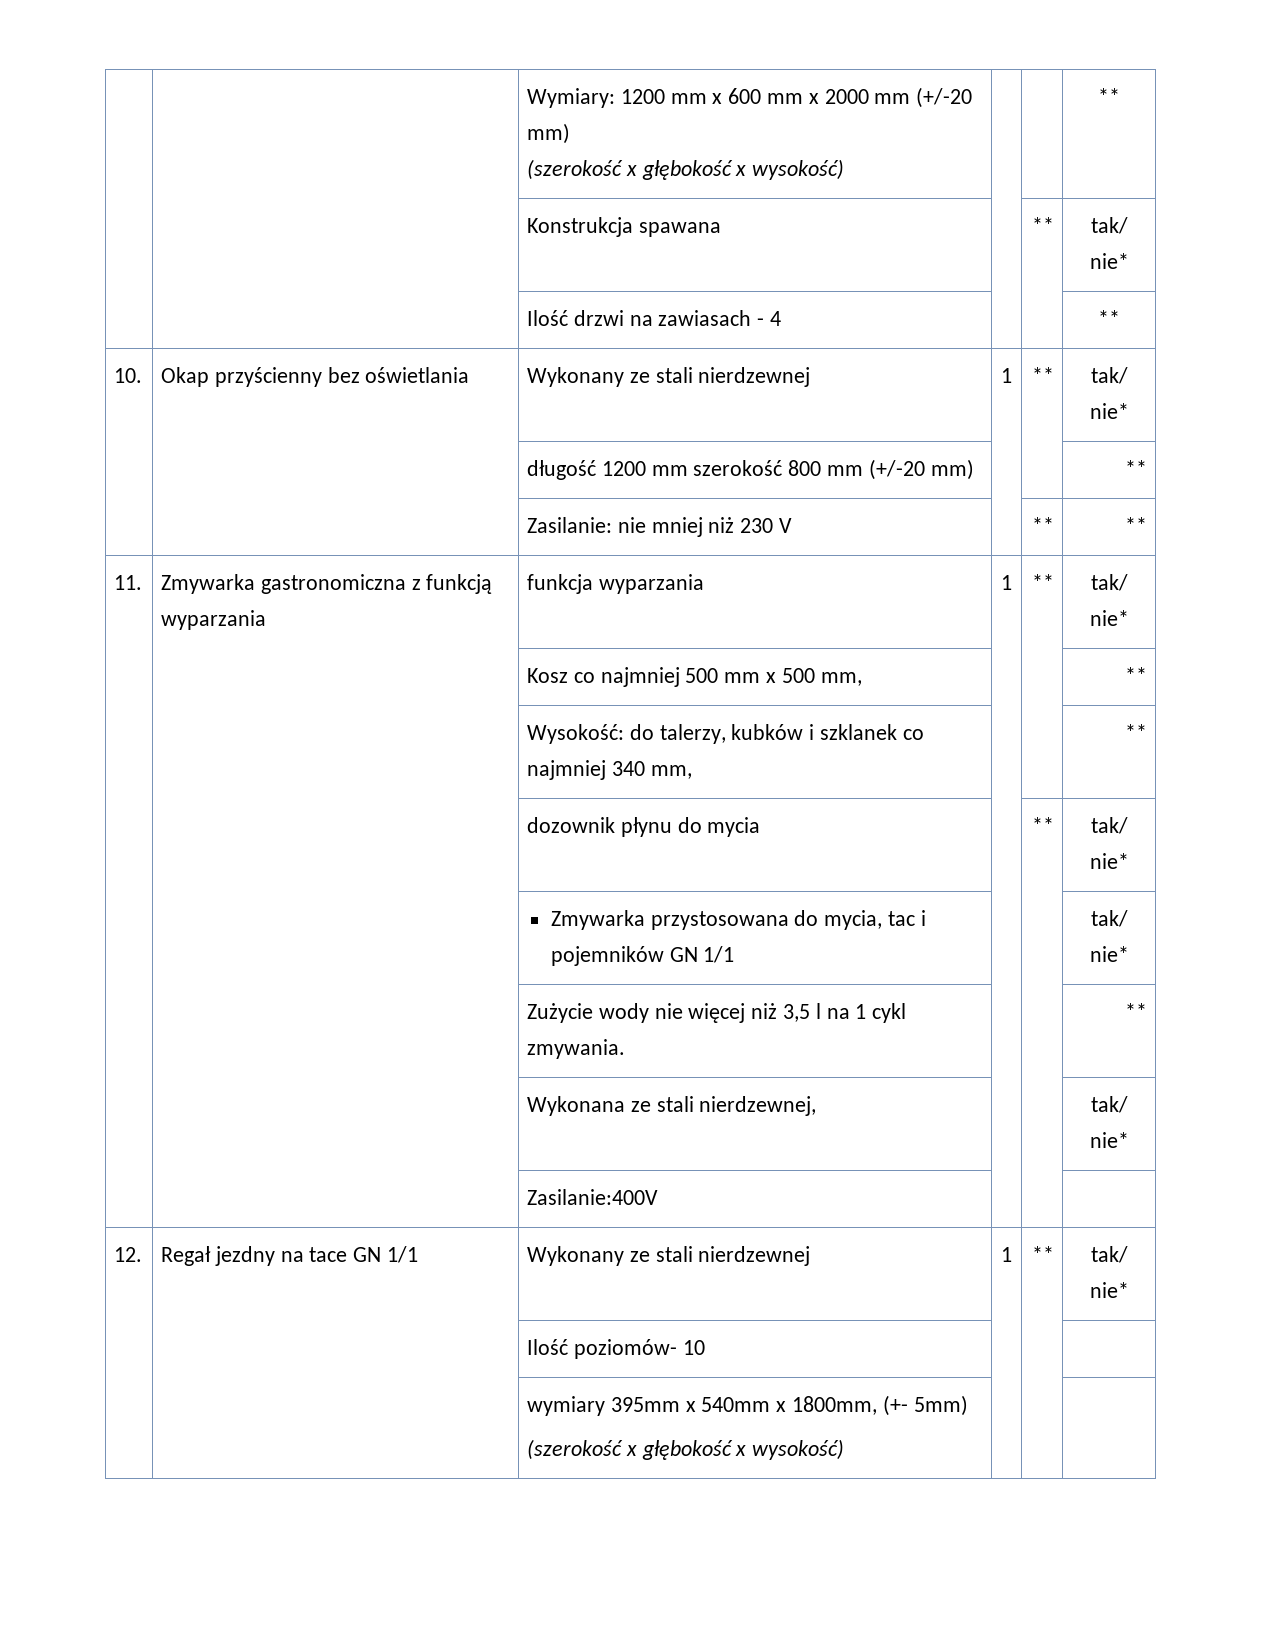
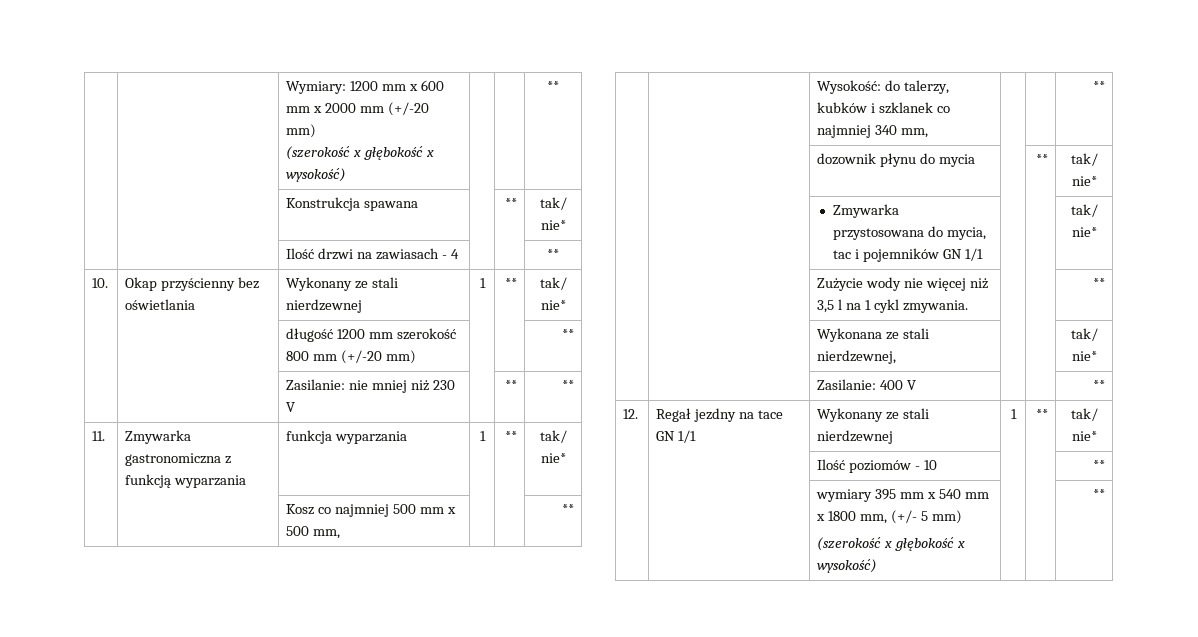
[527,1189,659,1205] Zasilanie:400V | | | -> [817,379,917,390] [1092,380,1105,390] Zasilanie: 400 V | | | **
[573,1339,677,1359] poziomów- -> [849,460,921,473] poziomów -
(705, 1347) none -> [1092,460,1105,470] **
[610,1395,968,1416] [527,1439,845,1460] 395mm x 540mm x 1800mm, (+- 5mm) // (szerokość x głębokość x wysokość) | | | -> [875,489,989,500] [816,510,962,524] [817,537,966,551] [817,559,878,573] [1092,489,1105,499] 395 mm x 540 mm x 1800 mm, (+/- 5 mm) // (szerokość x głębokość x wysokość) | | | **

